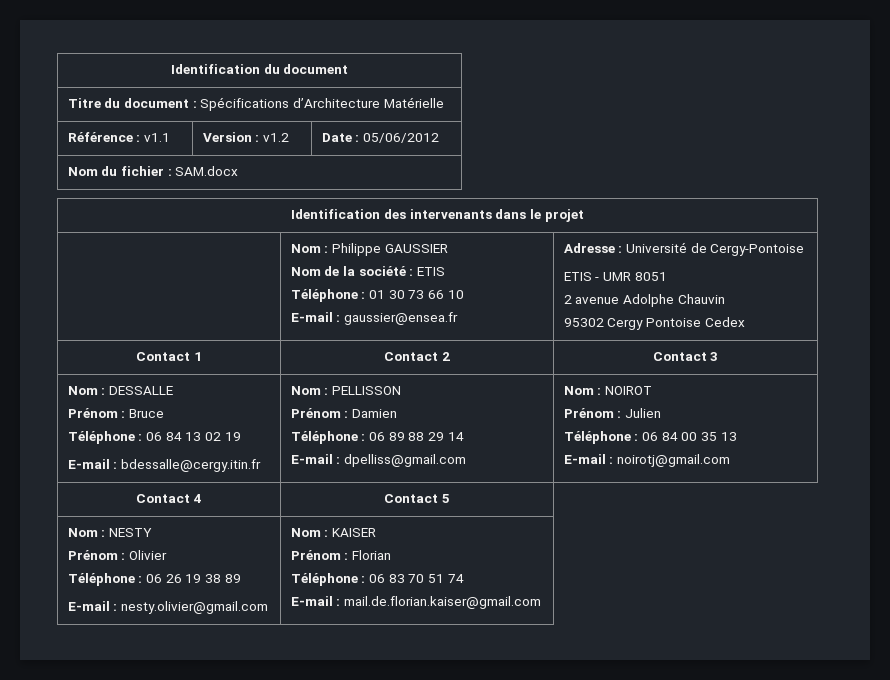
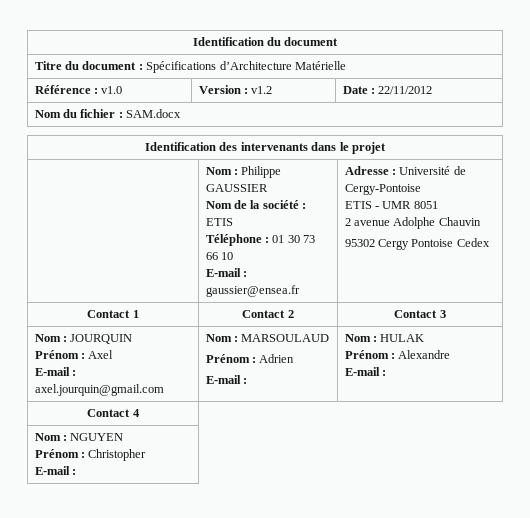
[144,133,171,142] v1.1 -> [101,86,123,94] v1.0
[363,133,440,143] 05/06/2012 -> [378,86,433,94] 22/11/2012
[109,386,174,395] [67,408,165,418] [67,431,241,444] [67,459,262,472] [290,386,402,395] [290,408,398,418] [290,431,464,444] [290,454,467,467] [563,386,653,395] [563,408,662,418] [563,431,737,444] [563,454,731,467] DESSALLE // Prénom : Bruce // Téléphone : 06 84 13 02 19 // E-mail : bdessalle@cergy.itin.fr | Nom : PELLISSON // Prénom : Damien // Téléphone : 06 89 88 29 14 // E-mail : dpelliss@gmail.com | Nom : NOIROT // Prénom : Julien // Téléphone : 06 84 00 35 13 // E-mail : noirotj@gmail.com -> [70,334,133,344] [34,350,114,359] [34,367,77,376] [34,384,164,396] [205,334,330,342] [205,354,295,363] [205,375,248,384] [344,334,425,342] [344,350,451,359] [344,367,387,376] JOURQUIN // Prénom : Axel // E-mail : axel.jourquin@gmail.com | Nom : MARSOULAUD // Prénom : Adrien // E-mail : | Nom : HULAK // Prénom : Alexandre // E-mail :
[384,494,450,503] [67,528,153,537] [67,550,168,560] [67,573,241,586] [67,601,269,614] [290,528,377,537] [290,550,392,560] [290,573,464,586] [290,596,542,609] | Contact 5 // Nom : NESTY // Prénom : Olivier // Téléphone : 06 26 19 38 89 // E-mail : nesty.olivier@gmail.com | Nom : KAISER // Prénom : Florian // Téléphone : 06 83 70 51 74 // E-mail : mail.de.florian.kaiser@gmail.com -> [34,433,124,441] [34,449,147,461] [34,466,77,475] // Nom : NGUYEN // Prénom : Christopher // E-mail :

